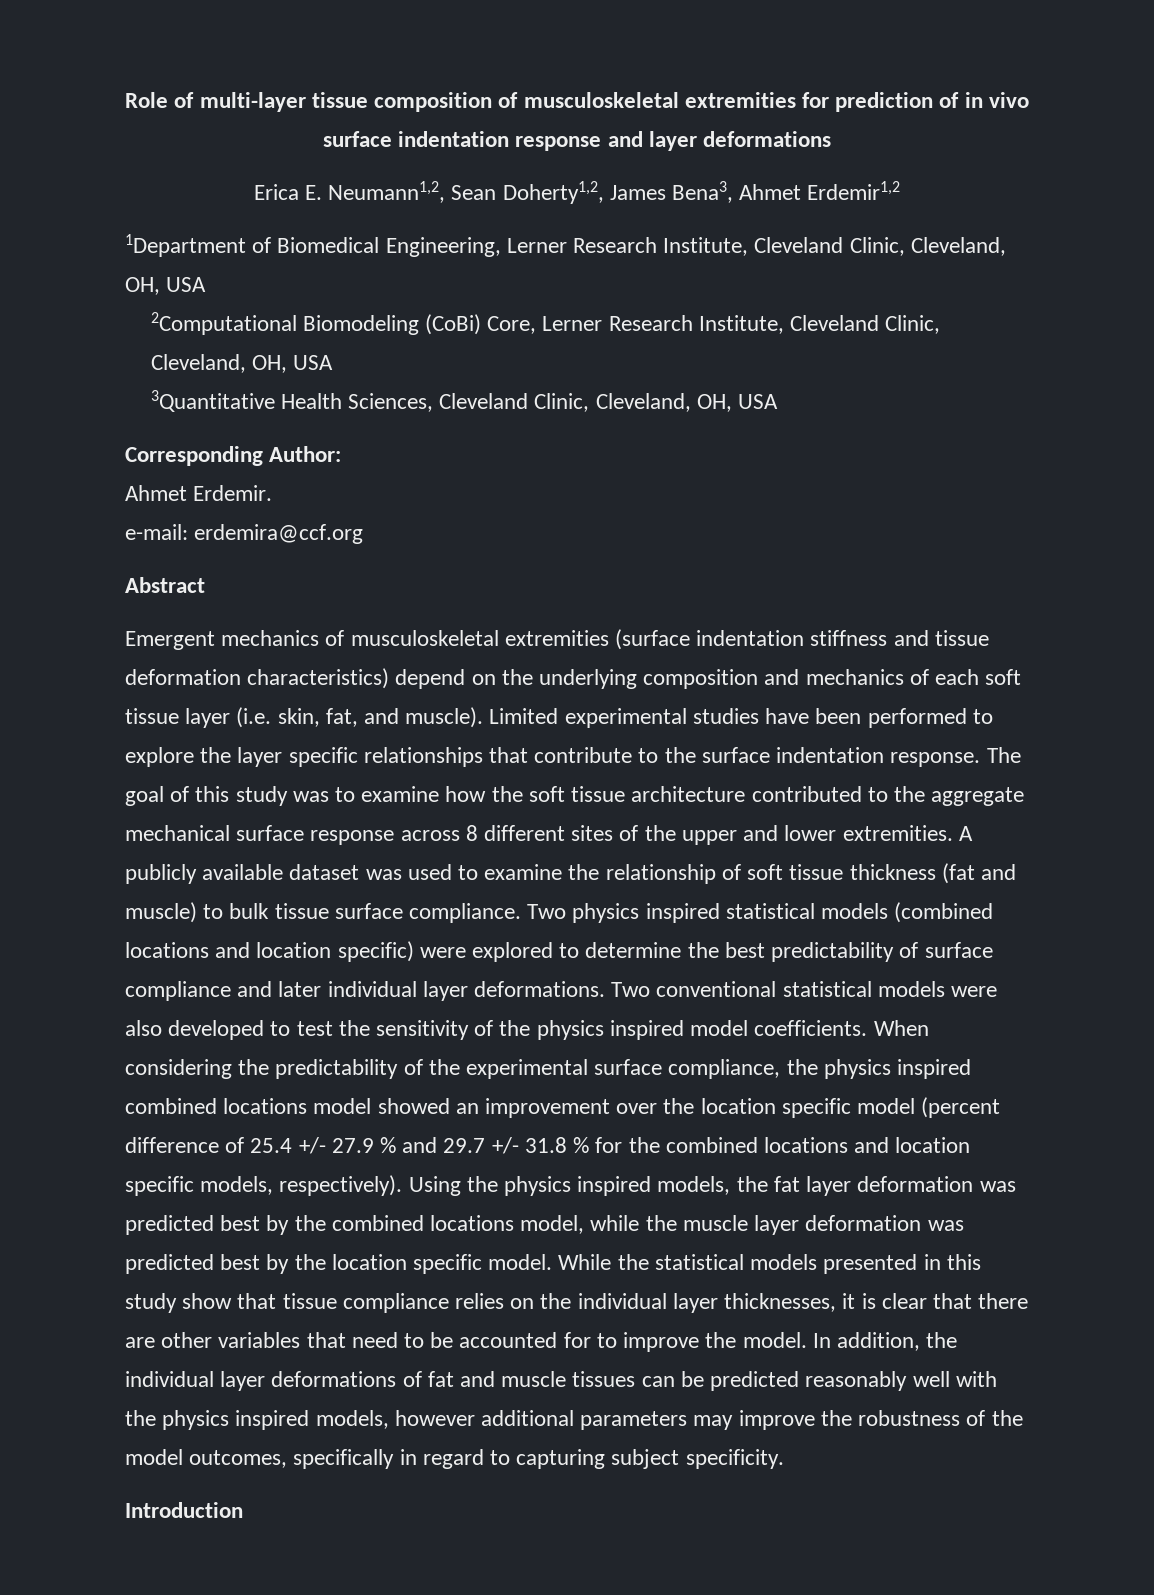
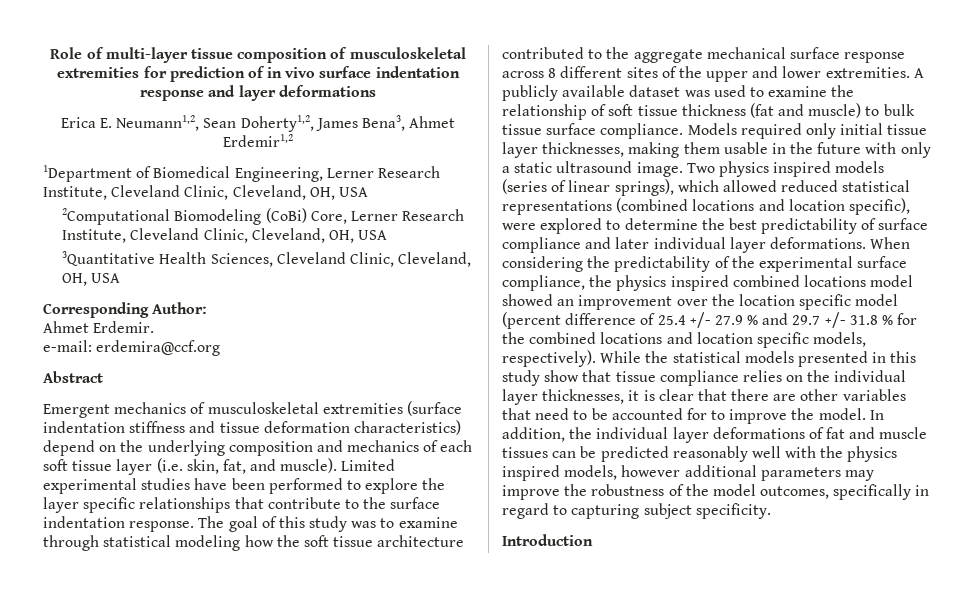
(440, 794) none -> [43,535,241,551] through statistical modeling
[527,903,889,923] Two physics inspired statistical models -> [687,123,928,139] [502,142,931,158] [502,161,885,177] [502,179,911,196] [502,200,612,215] Models required only initial tissue layer thicknesses, making them usable in the future with only a static ultrasound image. Two physics inspired models (series of linear springs), which allowed reduced statistical representations
[337,941,414,962] specific) -> [848,198,910,215] specific),
[611,981,998,997] [125,1020,868,1040] Two conventional statistical models were also developed to test the sensitivity of the physics inspired model coefficients. -> (866, 243) none
[408,1176,1016,1196] [125,1215,964,1235] [125,1254,553,1274] Using the physics inspired models, the fat layer deformation was predicted best by the combined locations model, while the muscle layer deformation was predicted best by the location specific model. -> (596, 358) none

